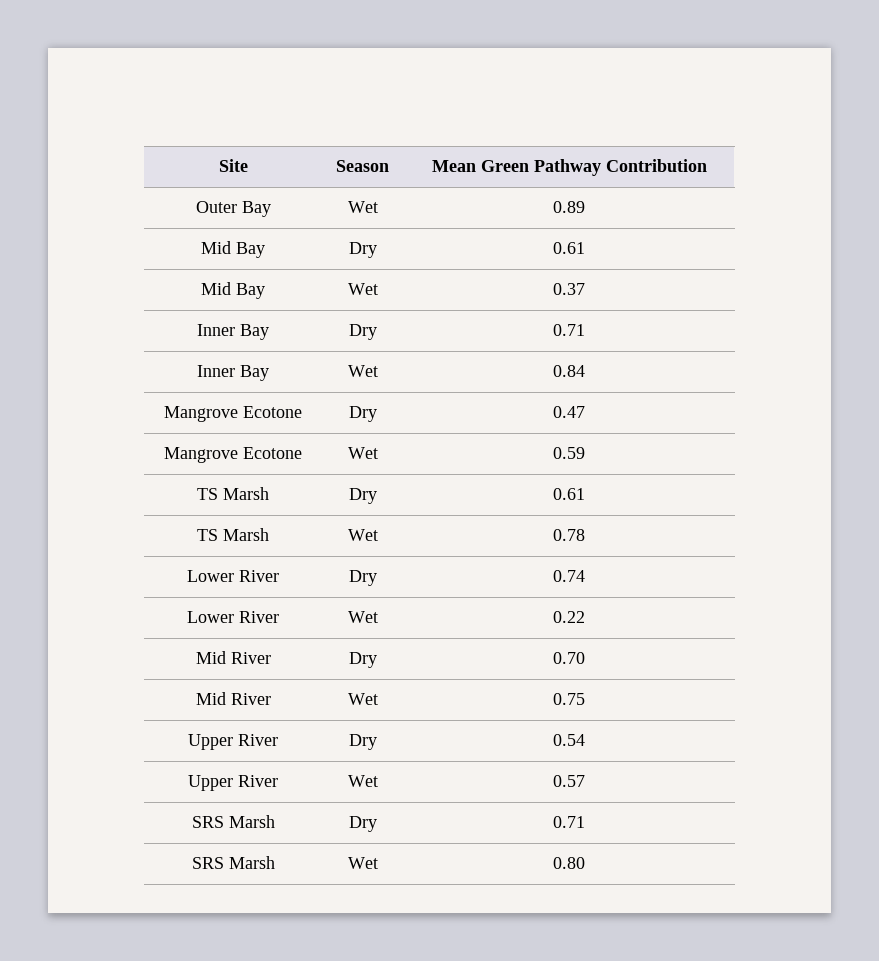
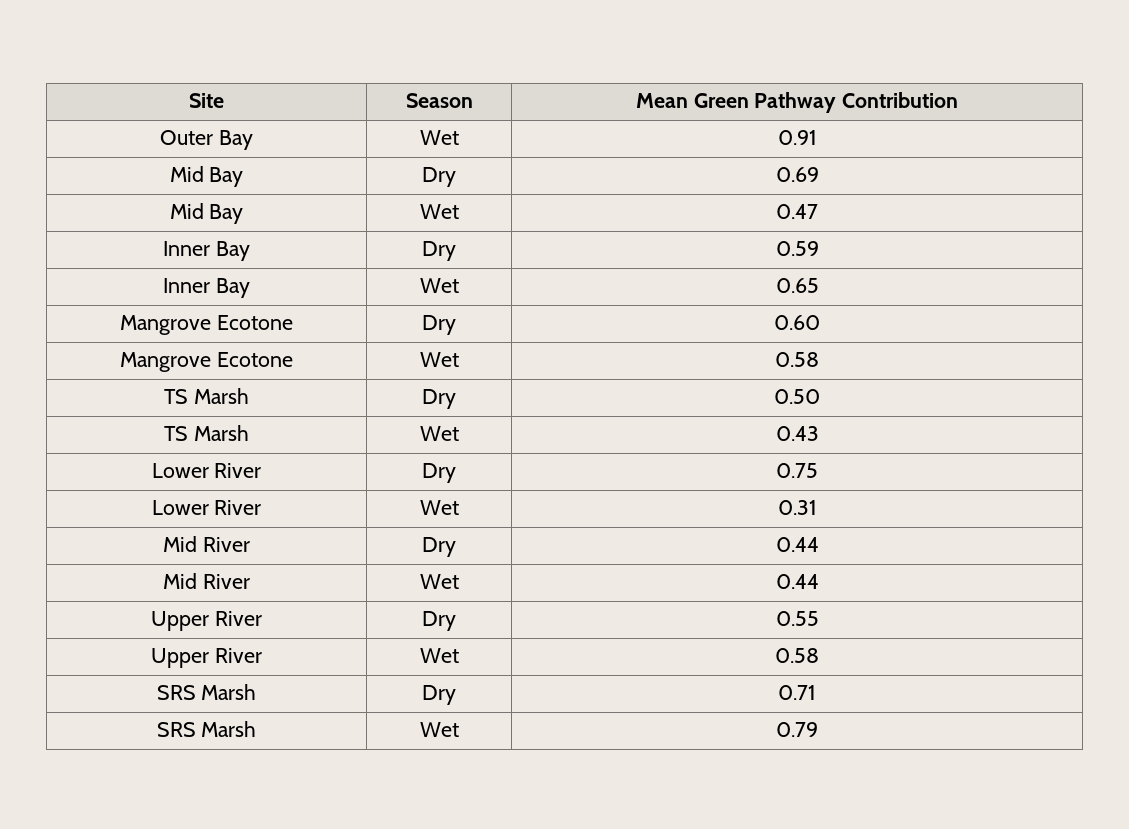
[553,201,585,213] 0.89 -> [777,130,817,145] 0.91
[553,242,585,254] 0.61 -> [775,167,819,182] 0.69
[553,283,585,295] 0.37 -> [776,204,818,219] 0.47
[553,324,585,336] 0.71 -> [775,241,819,256] 0.59
[553,365,585,377] 0.84 -> [775,278,819,293] 0.65
[553,406,585,418] 0.47 -> [774,315,820,330] 0.60
[553,447,585,459] 0.59 -> [775,352,819,367] 0.58
[553,488,585,500] 0.61 -> [774,389,820,404] 0.50
[553,529,585,541] 0.78 -> [775,426,819,441] 0.43
[553,570,585,582] 0.74 -> [776,463,818,478] 0.75
[553,611,585,623] 0.22 -> [777,500,817,515] 0.31
[553,652,585,664] 0.70 -> [775,537,819,552] 0.44
[553,693,585,705] 0.75 -> [775,574,819,589] 0.44
[553,734,585,746] 0.54 -> [775,611,819,626] 0.55
[553,775,585,787] 0.57 -> [775,648,819,663] 0.58
[553,857,585,869] 0.80 -> [776,722,818,737] 0.79

